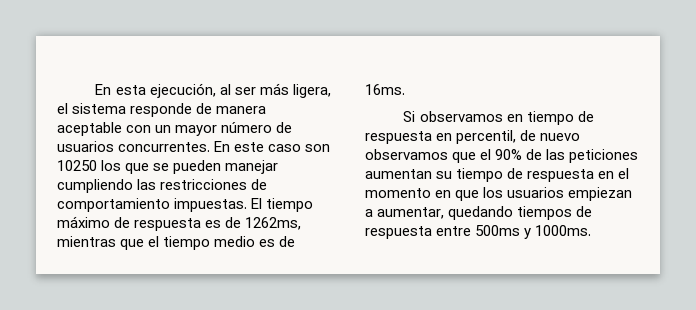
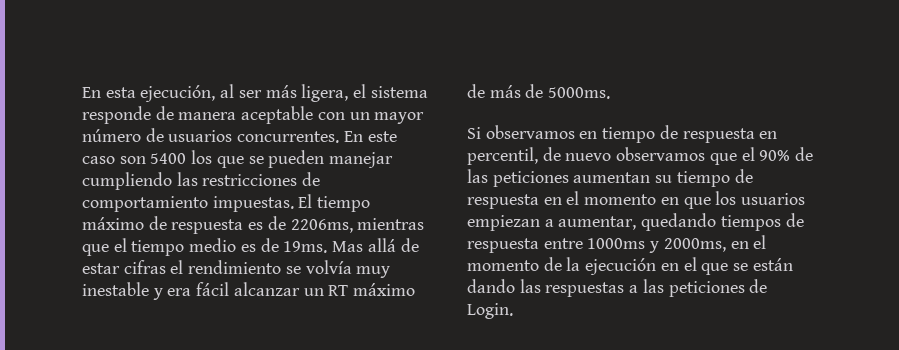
[57,160,97,171] 10250 -> [150,153,187,164] 5400
[245,217,302,230] 1262ms, -> [290,219,353,233] 2206ms,
[365,84,405,95] 16ms. -> [283,238,419,253] [82,260,391,278] [82,282,416,300] [467,84,611,99] 19ms. Mas allá de estar cifras el rendimiento se volvía muy inestable y era fácil alcanzar un RT máximo de más de 5000ms.
[475,225,592,239] 500ms y 1000ms. -> [587,235,767,253] [467,257,793,275] [467,279,768,297] [467,303,513,319] 1000ms y 2000ms, en el momento de la ejecución en el que se están dando las respuestas a las peticiones de Login.

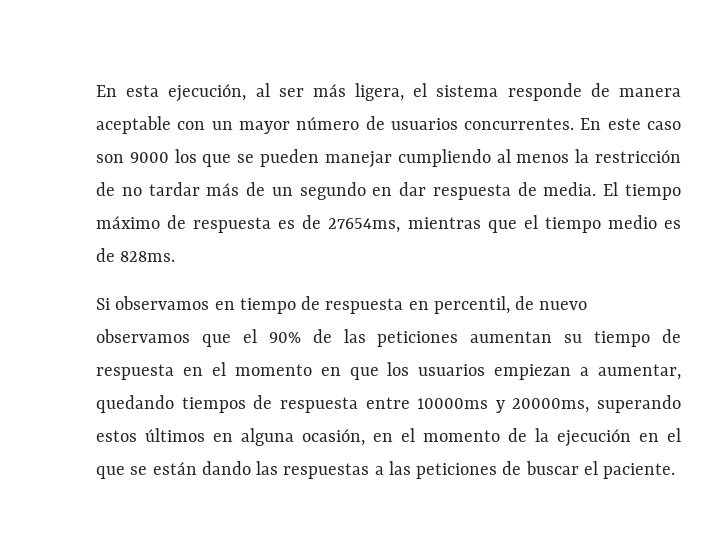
[150,153,187,164] 5400 -> [129,152,169,163] 9000
[176,172,321,186] [82,196,294,212] las restricciones de comportamiento impuestas. -> [496,149,681,163] [96,182,597,200] al menos la restricción de no tardar más de un segundo en dar respuesta de media.
[290,219,353,233] 2206ms, -> [328,218,401,233] 27654ms,
[283,238,419,253] [82,260,391,278] [82,282,416,300] [467,84,611,99] 19ms. Mas allá de estar cifras el rendimiento se volvía muy inestable y era fácil alcanzar un RT máximo de más de 5000ms. -> [120,251,176,262] 828ms.
[587,238,726,253] 1000ms y 2000ms, -> [417,395,681,413] [96,428,365,446] 10000ms y 20000ms, superando estos últimos en alguna ocasión,
[467,303,513,319] Login. -> [525,461,676,479] buscar el paciente.

